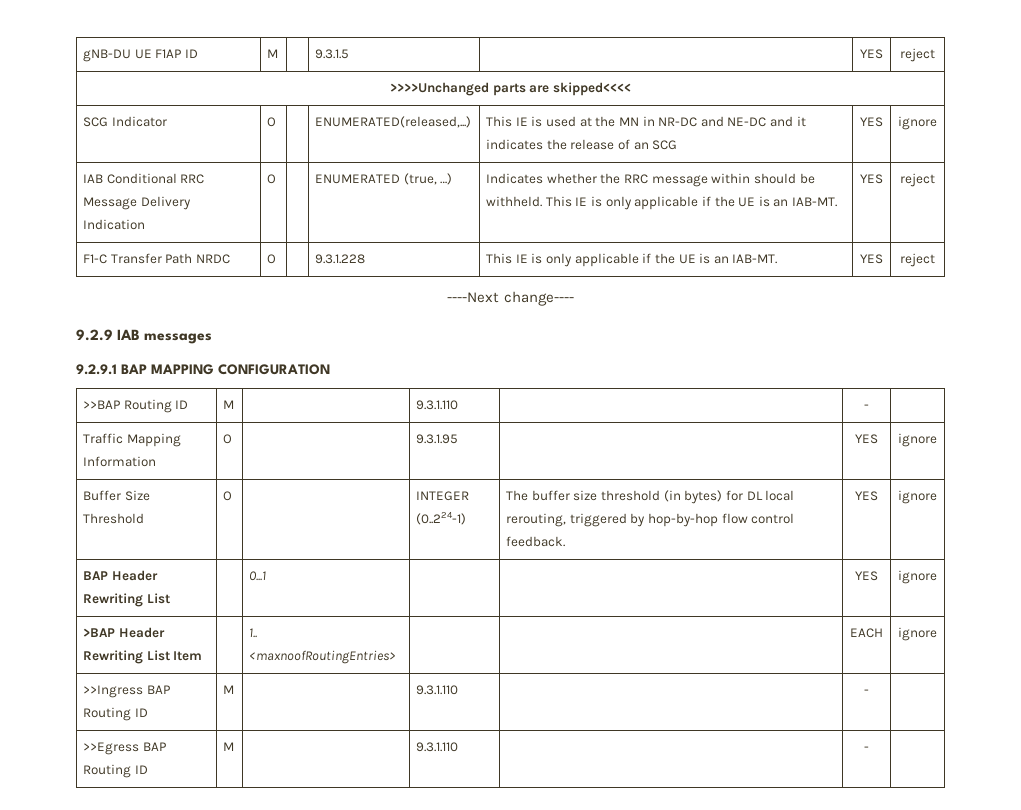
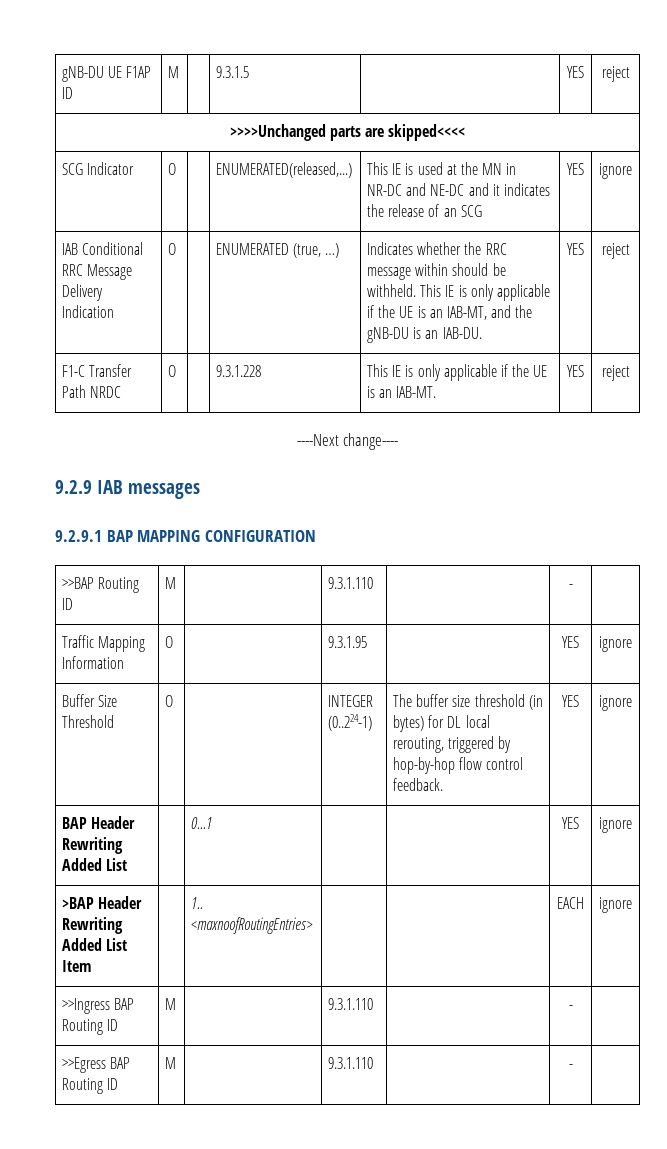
[792,197,838,207] IAB-MT. -> [446,305,533,320] [366,327,482,343] IAB-MT, and the gNB-DU is an IAB-DU.
(143, 600) none -> [61,858,102,871] Added
(143, 657) none -> [61,938,102,951] Added

